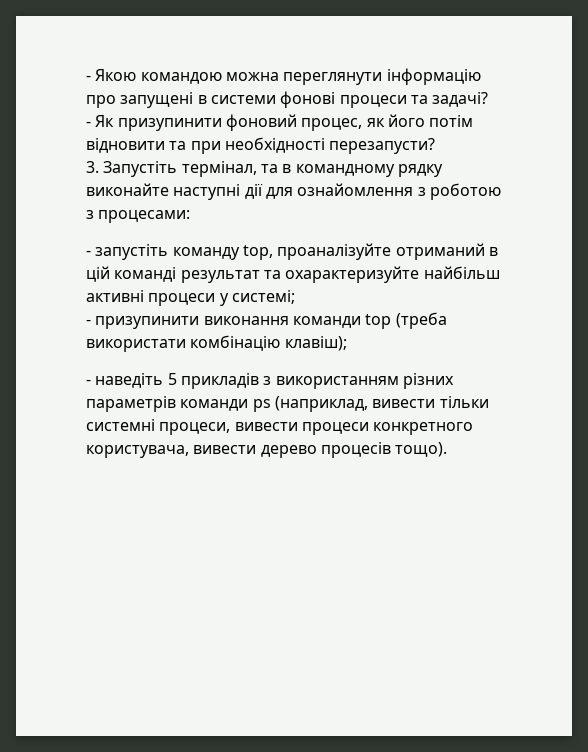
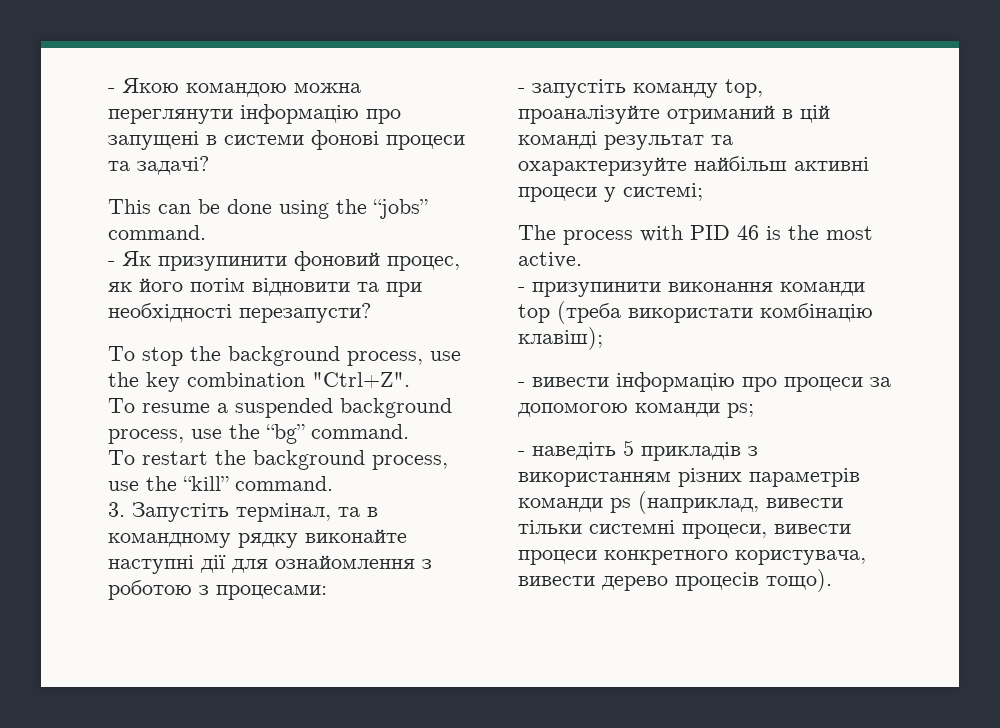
(489, 99) none -> [108,199,428,219] [108,225,206,240] // This can be done using the “jobs” command.
(436, 146) none -> [108,346,461,366] [108,372,410,392] [108,398,452,418] [108,424,409,444] [108,450,448,470] [108,476,333,491] // To stop the background process, use the key combination "Ctrl+Z". // To resume a suspended background process, use the “bg” command. // To restart the background process, use the “kill” command.
(295, 297) none -> [518,225,873,245] [518,252,582,268] // The process with PID 46 is the most active.
(347, 343) none -> [518,372,891,392] [518,403,754,418] // - вивести інформацію про процеси за допомогою команди ps;

